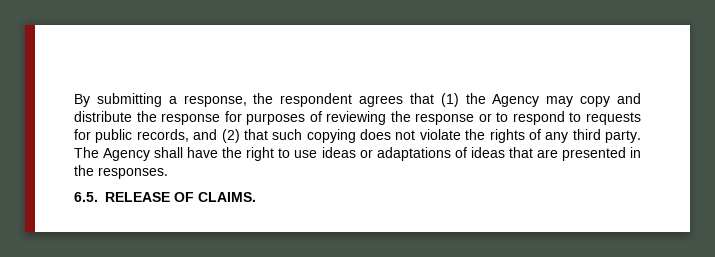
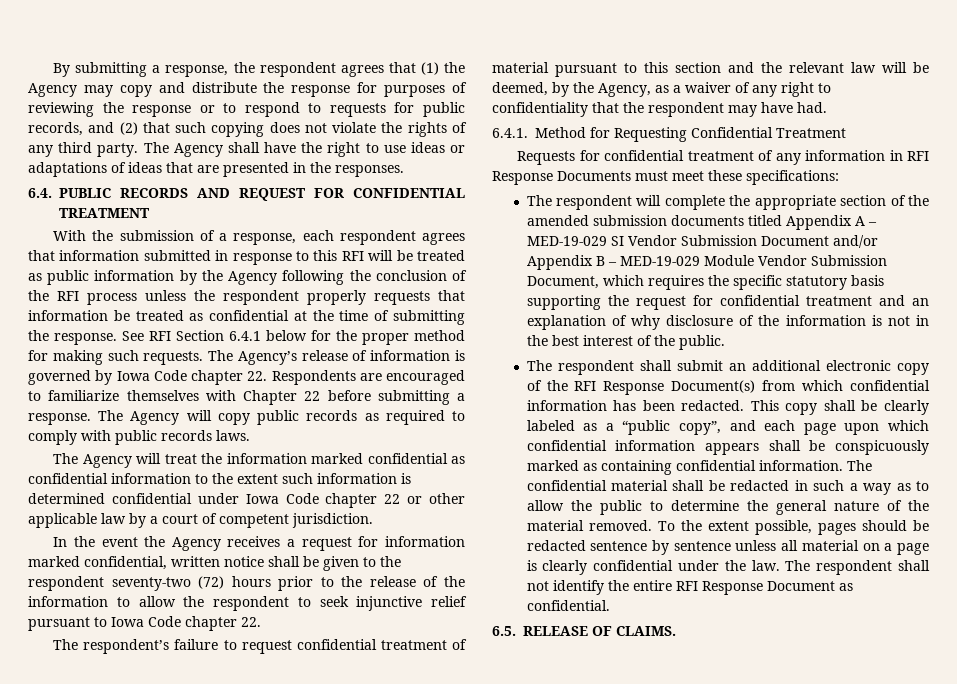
(168, 173) none -> [28,188,465,201] [59,208,149,218] [53,230,465,245] [28,250,465,265] [28,270,468,285] [28,290,465,305] [28,310,465,325] [28,330,465,345] [28,350,465,365] [28,370,465,385] [28,390,465,405] [28,410,466,425] [28,430,250,445] [53,453,465,468] [28,473,411,484] [28,493,465,508] [28,513,373,528] [53,536,466,551] [28,556,401,571] [28,576,465,591] [28,596,467,611] [28,616,261,631] [53,639,467,654] [492,62,929,77] [492,82,831,97] [492,102,827,117] [492,127,846,142] [517,150,929,165] [492,170,839,185] [526,195,929,210] [526,215,877,230] [526,235,878,248] [526,255,887,270] [526,275,884,290] [526,295,929,310] [526,315,929,330] [526,335,725,350] [526,360,929,375] [526,380,930,395] [526,400,929,415] [526,420,929,435] [526,440,929,455] [526,460,872,475] [526,480,929,495] [526,500,929,515] [526,520,929,535] [526,540,929,555] [526,560,930,575] [526,580,853,595] [526,600,610,611] // 6.4. PUBLIC RECORDS AND REQUEST FOR CONFIDENTIAL TREATMENT // With the submission of a response, each respondent agrees that information submitted in response to this RFI will be treated as public information by the Agency following the conclusion of the RFI process unless the respondent properly requests that information be treated as confidential at the time of submitting the response. See RFI Section 6.4.1 below for the proper method for making such requests. The Agency’s release of information is governed by Iowa Code chapter 22. Respondents are encouraged to familiarize themselves with Chapter 22 before submitting a response. The Agency will copy public records as required to comply with public records laws. // The Agency will treat the information marked confidential as confidential information to the extent such information is determined confidential under Iowa Code chapter 22 or other applicable law by a court of competent jurisdiction. // In the event the Agency receives a request for information marked confidential, written notice shall be given to the respondent seventy-two (72) hours prior to the release of the information to allow the respondent to seek injunctive relief pursuant to Iowa Code chapter 22. // The respondent’s failure to request confidential treatment of material pursuant to this section and the relevant law will be deemed, by the Agency, as a waiver of any right to confidentiality that the respondent may have had. // 6.4.1. Method for Requesting Confidential Treatment // Requests for confidential treatment of any information in RFI Response Documents must meet these specifications: // The respondent will complete the appropriate section of the amended submission documents titled Appendix A – MED-19-029 SI Vendor Submission Document and/or Appendix B – MED-19-029 Module Vendor Submission Document, which requires the specific statutory basis supporting the request for confidential treatment and an explanation of why disclosure of the information is not in the best interest of the public. // The respondent shall submit an additional electronic copy of the RFI Response Document(s) from which confidential information has been redacted. This copy shall be clearly labeled as a “public copy”, and each page upon which confidential information appears shall be conspicuously marked as containing confidential information. The confidential material shall be redacted in such a way as to allow the public to determine the general nature of the material removed. To the extent possible, pages should be redacted sentence by sentence unless all material on a page is clearly confidential under the law. The respondent shall not identify the entire RFI Response Document as confidential.

